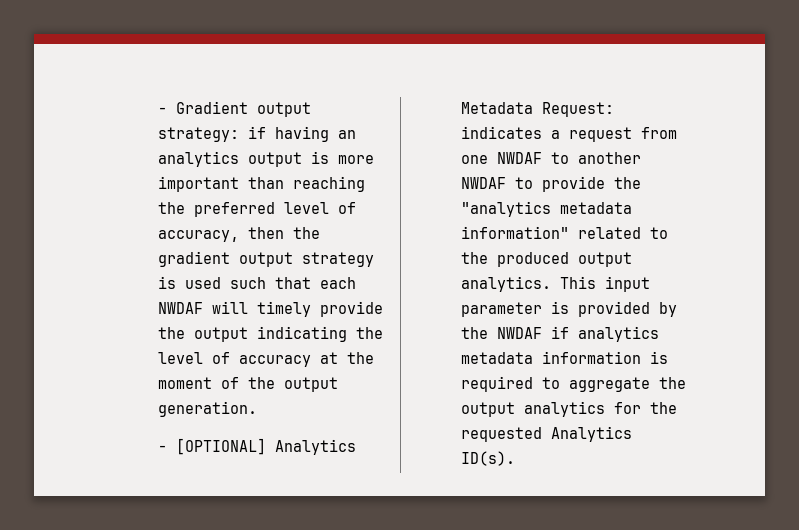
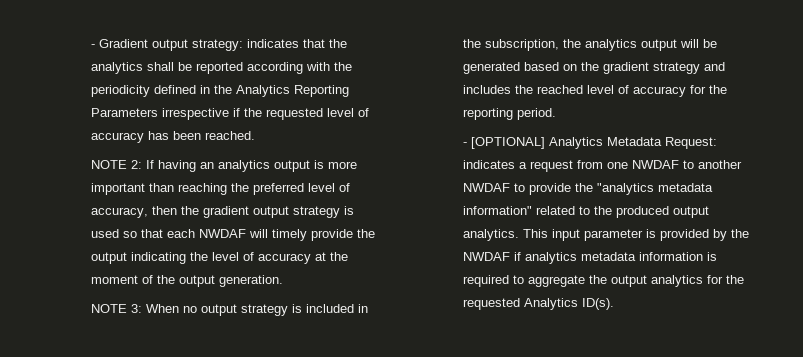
[248,126,267,139] if -> [246,39,347,48] [90,62,352,74] [90,85,349,97] [90,108,369,120] [90,131,255,143] [90,160,154,169] indicates that the analytics shall be reported according with the periodicity defined in the Analytics Reporting Parameters irrespective if the requested level of accuracy has been reached. // NOTE 2: If
[230,277,267,289] such -> [122,231,137,238] so
(258, 409) none -> [90,304,368,316] [462,39,717,51] [462,62,725,74] [462,85,727,97] [462,108,556,120] // NOTE 3: When no output strategy is included in the subscription, the analytics output will be generated based on the gradient strategy and includes the reached level of accuracy for the reporting period.

